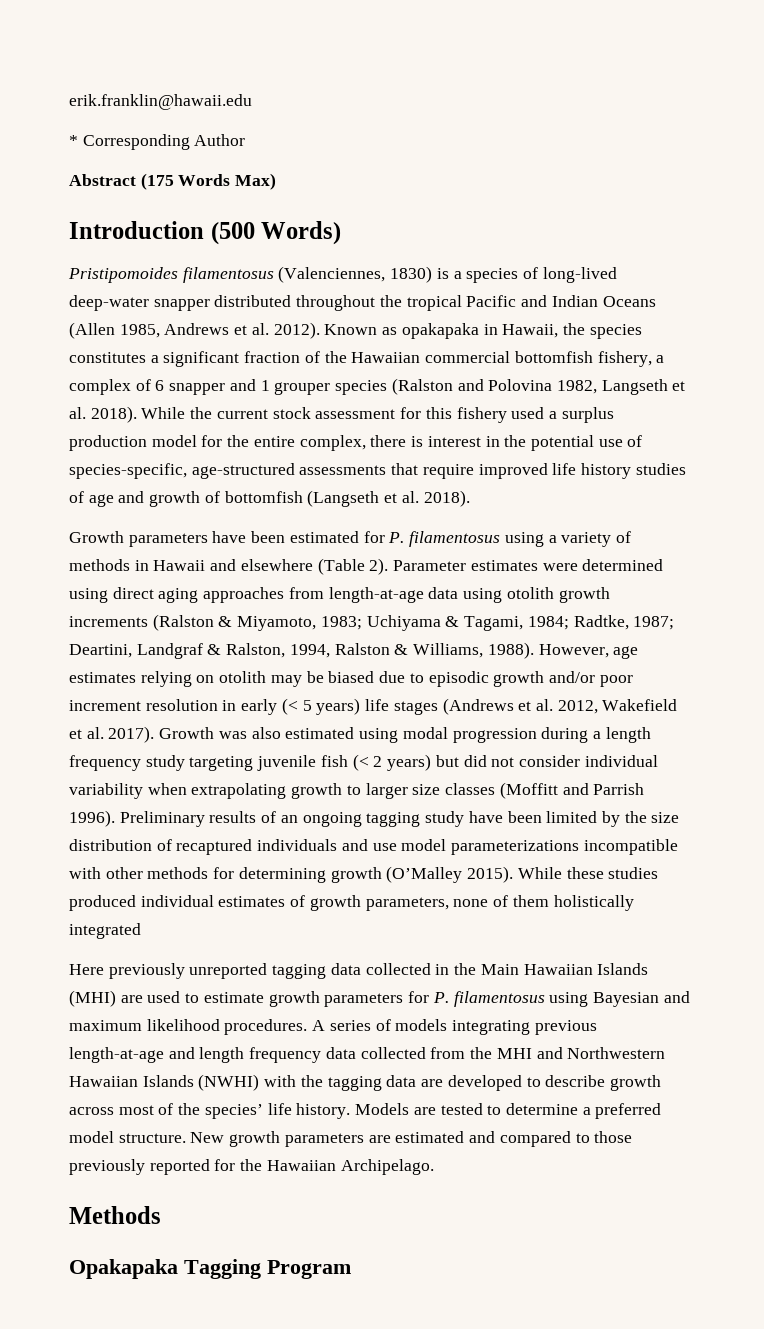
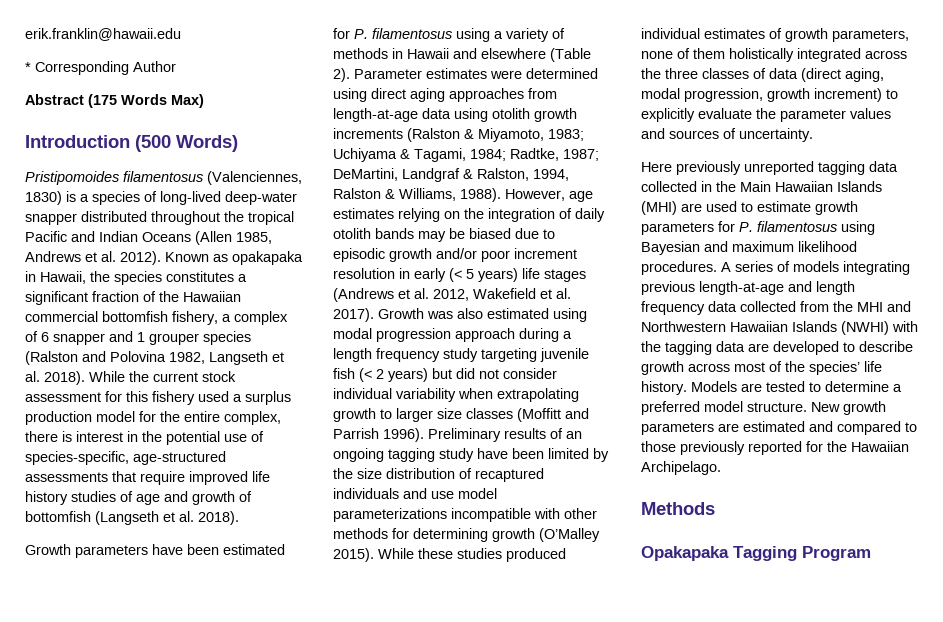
[69,644,132,658] Deartini, -> [333,168,398,181] DeMartini,
[219,671,267,683] otolith -> [464,208,605,222] [333,228,414,239] the integration of daily otolith bands
(537, 735) none -> [455,328,515,342] approach
(141, 931) none -> [865,50,907,59] [641,68,884,82] [641,88,898,102] [641,108,891,122] [641,128,813,142] across the three classes of data (direct aging, modal progression, growth increment) to explicitly evaluate the parameter values and sources of uncertainty.

